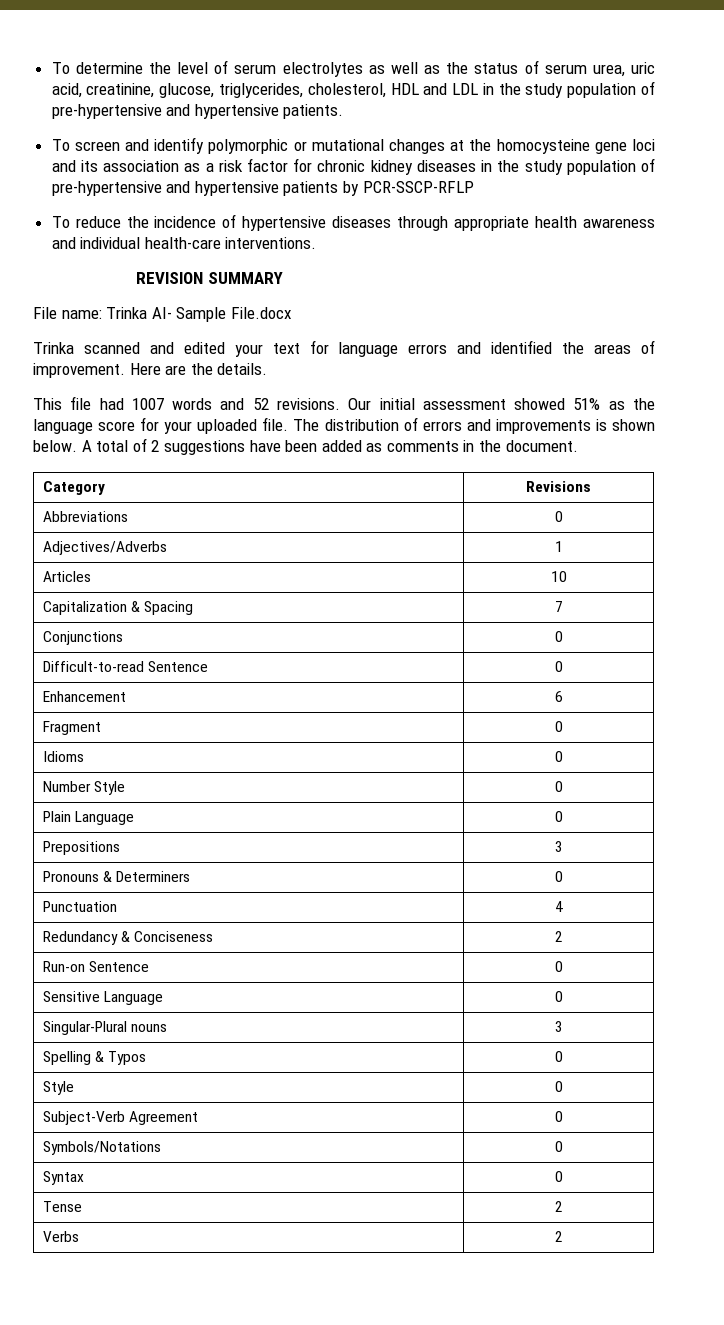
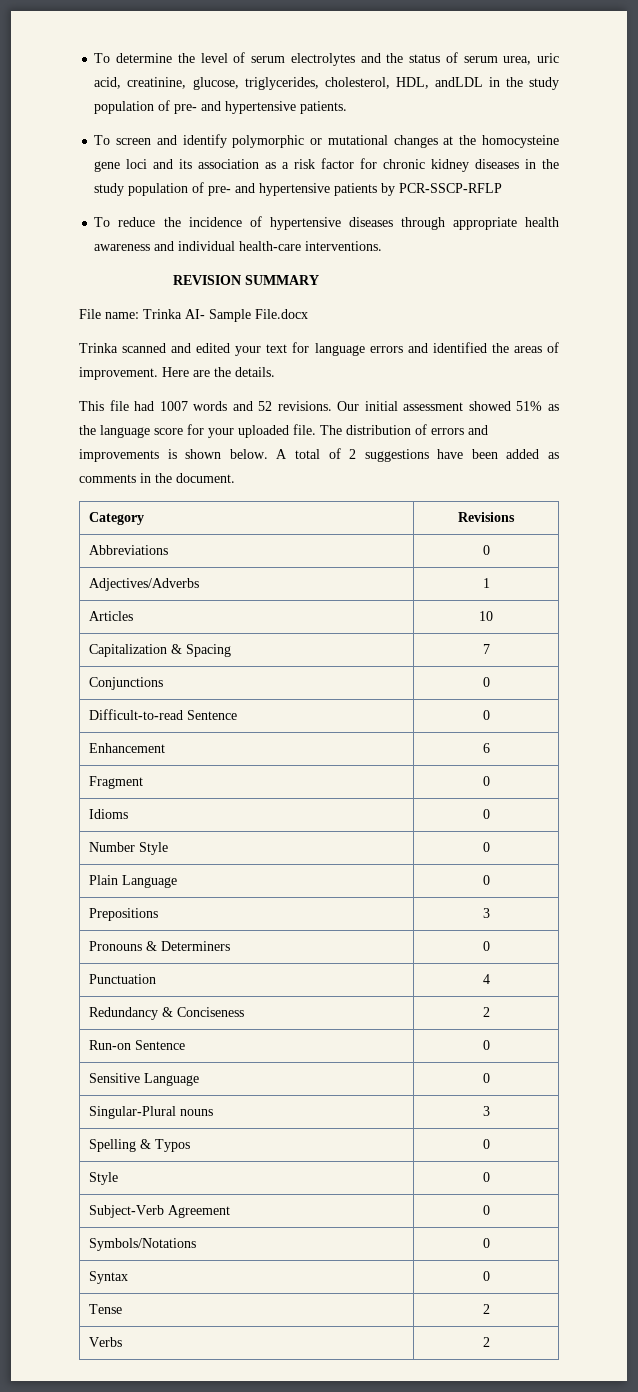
[368,62,441,74] as well as -> [360,53,381,63] and
[390,81,655,98] [51,104,162,119] HDL and LDL in the study population of pre-hypertensive -> [395,77,559,90] [94,100,198,114] HDL, andLDL in the study population of pre-
[51,181,162,196] pre-hypertensive -> [208,186,232,196] pre-

